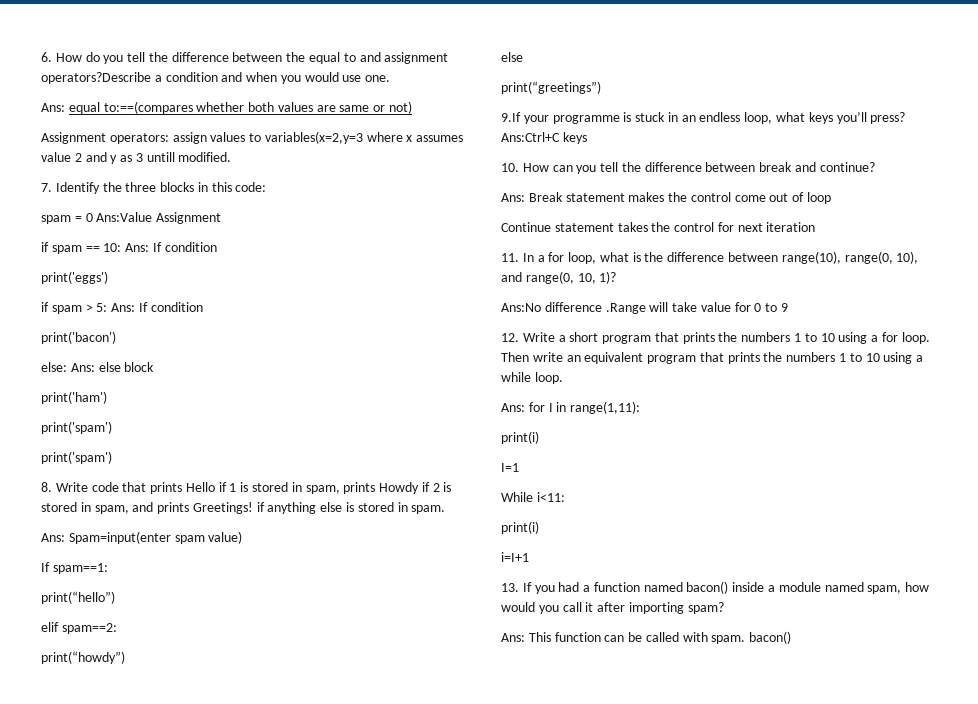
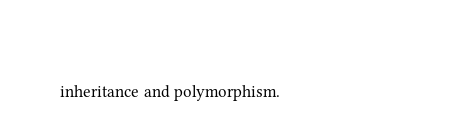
[41,52,449,64] [41,72,391,84] [41,101,413,114] [41,131,464,144] [41,152,232,164] [41,182,267,194] [41,212,222,224] [41,242,217,254] [41,271,108,284] [41,302,203,314] [41,331,116,344] [41,362,155,372] [41,391,107,404] [41,421,112,434] [41,451,112,464] [41,482,452,494] [41,502,446,514] [41,531,243,544] [41,562,108,574] [41,591,115,604] [41,622,117,634] [41,651,125,664] [501,52,523,62] [501,81,601,94] [501,112,906,124] [501,132,587,144] [501,162,875,174] [501,192,832,204] [501,222,816,232] [501,251,919,264] [501,271,617,284] [501,302,789,314] [501,332,930,344] [501,352,924,364] [501,372,563,384] [501,401,641,414] [501,431,539,444] [501,463,519,472] [501,492,565,502] [501,521,539,534] [501,552,529,562] [501,581,930,594] [501,602,724,614] [501,631,792,644] 6. How do you tell the difference between the equal to and assignment operators?Describe a condition and when you would use one. // Ans: equal to:==(compares whether both values are same or not) // Assignment operators: assign values to variables(x=2,y=3 where x assumes value 2 and y as 3 untill modified. // 7. Identify the three blocks in this code: // spam = 0 Ans:Value Assignment // if spam == 10: Ans: If condition // print('eggs') // if spam > 5: Ans: If condition // print('bacon') // else: Ans: else block // print('ham') // print('spam') // print('spam') // 8. Write code that prints Hello if 1 is stored in spam, prints Howdy if 2 is stored in spam, and prints Greetings! if anything else is stored in spam. // Ans: Spam=input(enter spam value) // If spam==1: // print(“hello”) // elif spam==2: // print(“howdy”) // else // print(“greetings”) // 9.If your programme is stuck in an endless loop, what keys you’ll press? Ans:Ctrl+C keys // 10. How can you tell the difference between break and continue? // Ans: Break statement makes the control come out of loop // Continue statement takes the control for next iteration // 11. In a for loop, what is the difference between range(10), range(0, 10), and range(0, 10, 1)? // Ans:No difference .Range will take value for 0 to 9 // 12. Write a short program that prints the numbers 1 to 10 using a for loop. Then write an equivalent program that prints the numbers 1 to 10 using a while loop. // Ans: for I in range(1,11): // print(i) // I=1 // While i<11: // print(i) // i=I+1 // 13. If you had a function named bacon() inside a module named spam, how would you call it after importing spam? // Ans: This function can be called with spam. bacon() -> [60,85,281,101] inheritance and polymorphism.

